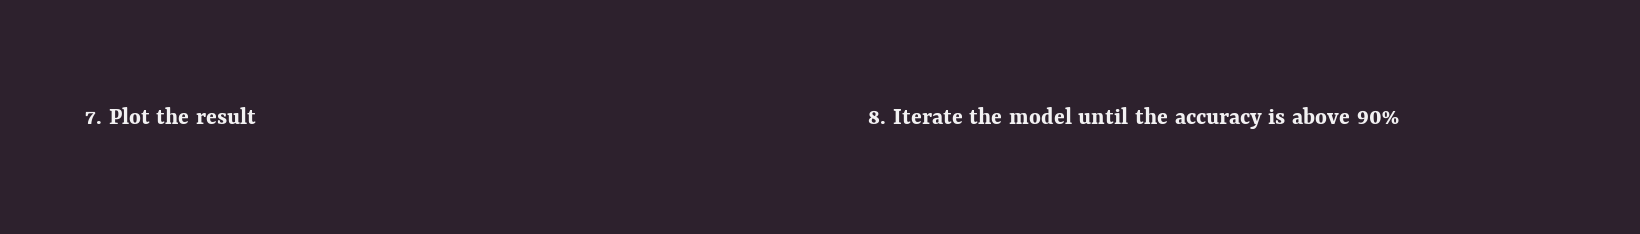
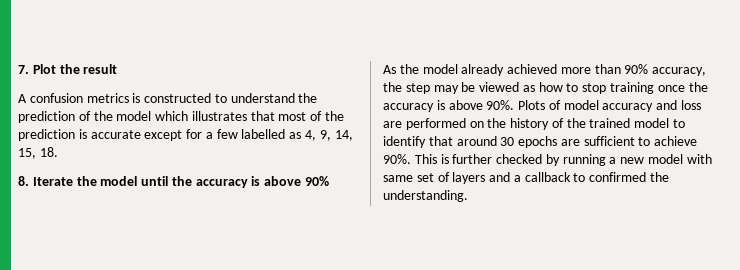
(256, 115) none -> [18,93,318,103] [18,111,345,123] [18,129,353,141] [18,147,58,159] // A confusion metrics is constructed to understand the prediction of the model which illustrates that most of the prediction is accurate except for a few labelled as 4, 9, 14, 15, 18.
(1399, 117) none -> [383,64,707,76] [383,82,708,94] [383,100,702,112] [383,118,686,130] [383,136,698,148] [383,154,712,166] [383,172,670,184] [383,190,468,202] // As the model already achieved more than 90% accuracy, the step may be viewed as how to stop training once the accuracy is above 90%. Plots of model accuracy and loss are performed on the history of the trained model to identify that around 30 epochs are sufficient to achieve 90%. This is further checked by running a new model with same set of layers and a callback to confirmed the understanding.

